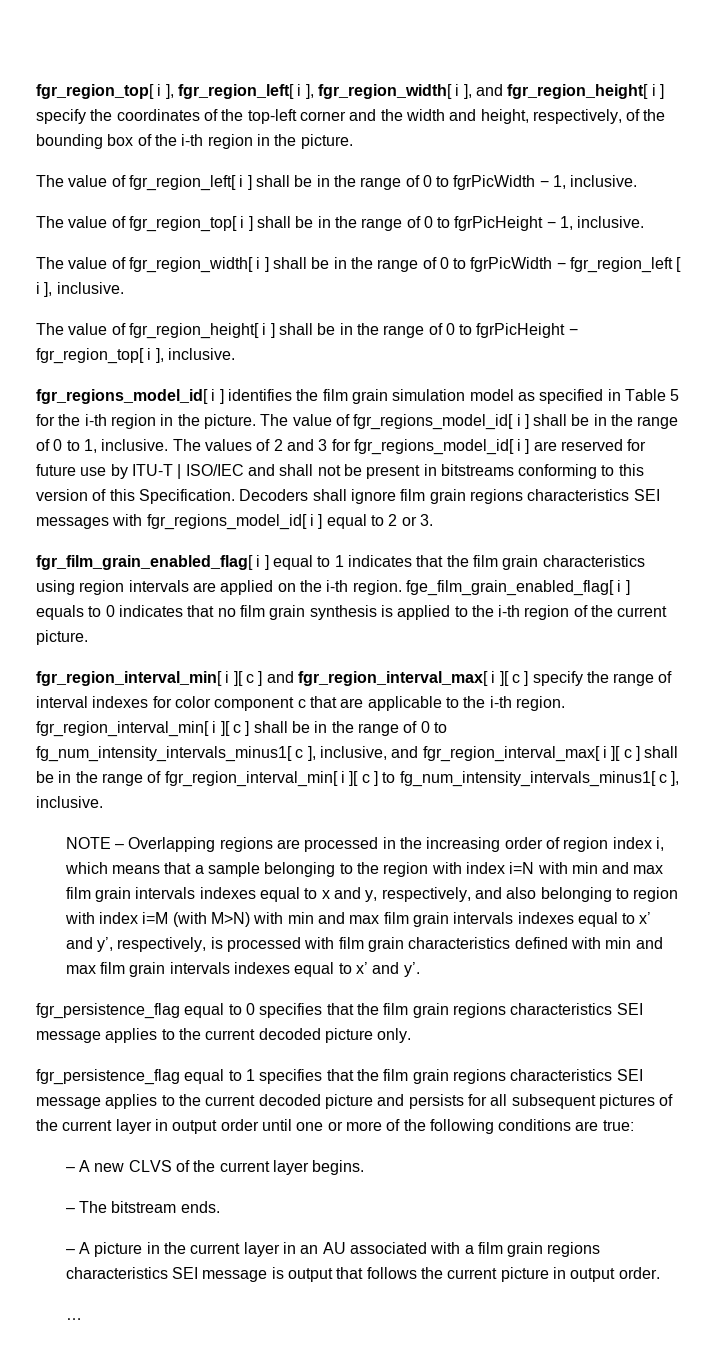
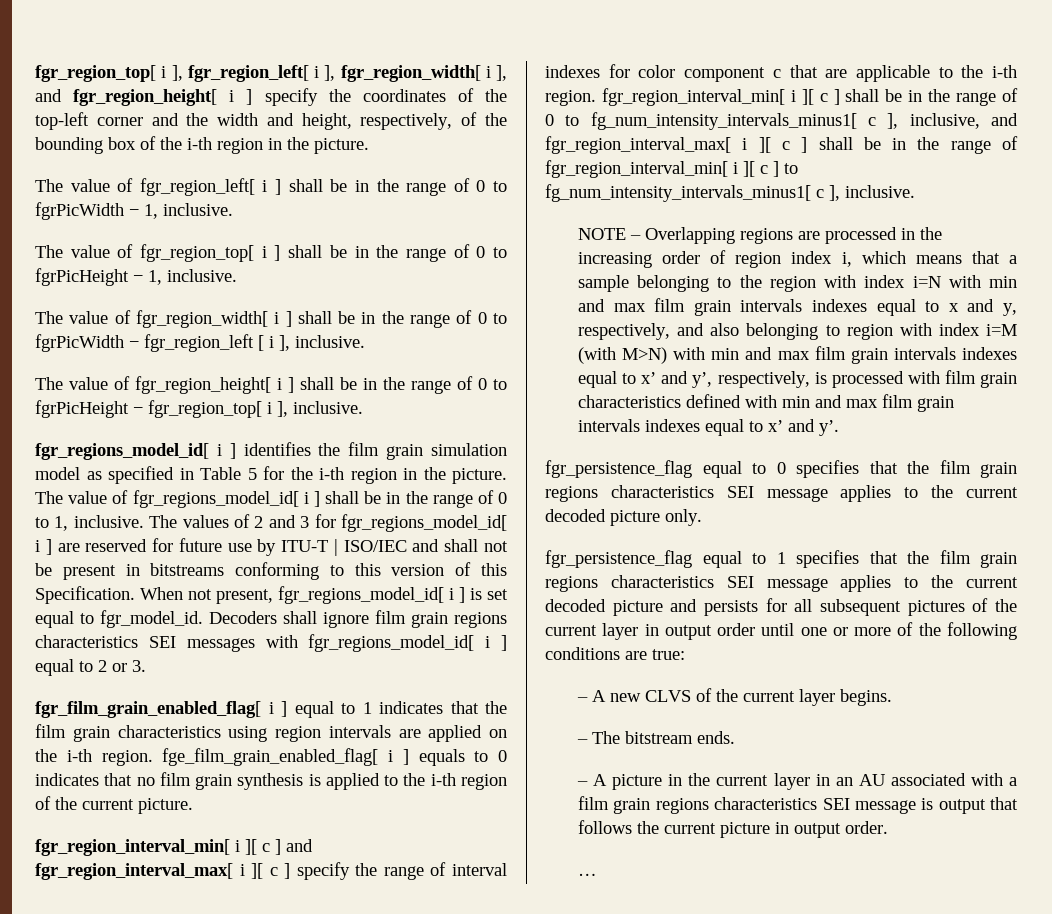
(235, 496) none -> [140,586,508,604] [35,610,203,628] When not present, fgr_regions_model_id[ i ] is set equal to fgr_model_id.

